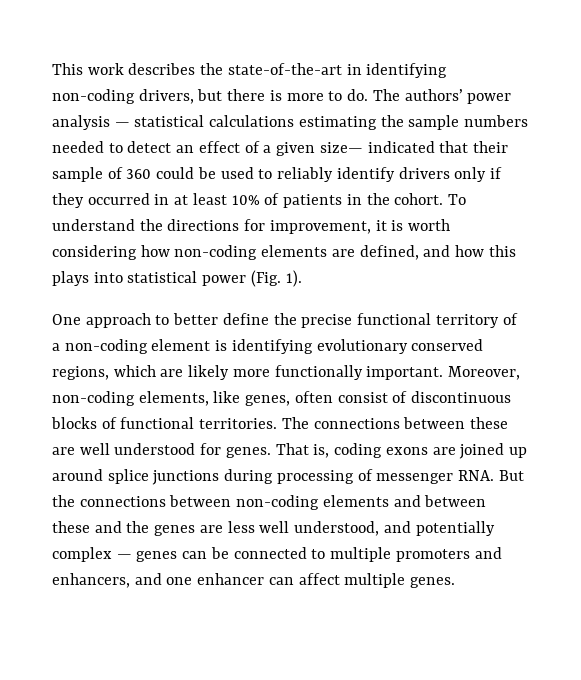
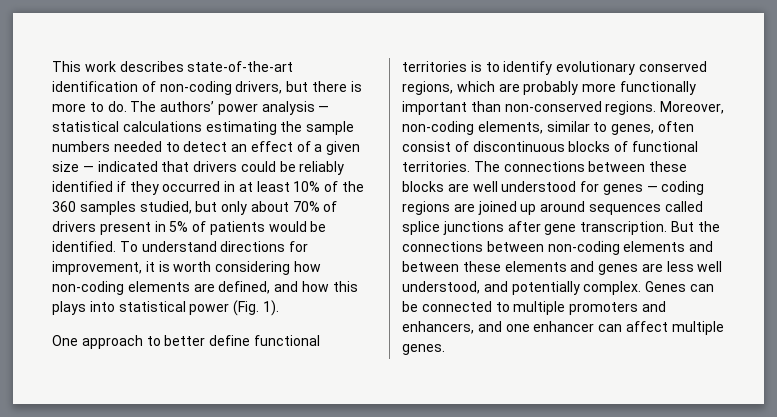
[200,63,448,78] the state-of-the-art in identifying -> [187,61,294,72] [52,81,156,92] state-of-the-art identification of
[319,141,508,153] [52,167,487,182] size— indicated that their sample of 360 could be used to reliably identify drivers only -> [52,161,345,175] [52,181,113,192] size — indicated that drivers could be reliably identified
[283,193,444,208] patients in the cohort. -> [342,181,365,192] [52,201,338,215] [52,221,327,235] [52,241,116,252] the 360 samples studied, but only about 70% of drivers present in 5% of patients would be identified.
[139,219,163,231] the -> (217, 246) none
[273,313,518,328] [52,339,313,354] the precise functional territory of a non-coding element is identifying -> [253,335,320,346] [402,61,553,75] functional territories is to identify
[188,365,230,380] likely -> [523,81,579,95] probably
[366,366,444,380] important. -> [402,101,657,115] important than non-conserved regions.
[213,391,241,403] like -> [546,121,608,132] similar to
(509, 423) none -> [402,181,444,192] blocks
[225,443,527,459] [52,469,495,485] genes. That is, coding exons are joined up around splice junctions during processing of messenger RNA. -> [602,181,705,195] [402,201,703,215] [402,221,668,235] genes — coding regions are joined up around sequences called splice junctions after gene transcription.
[94,521,150,533] and the -> [504,261,595,272] elements and
[52,547,178,562] complex — genes -> [583,281,687,295] complex. Genes

